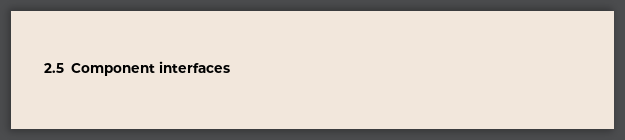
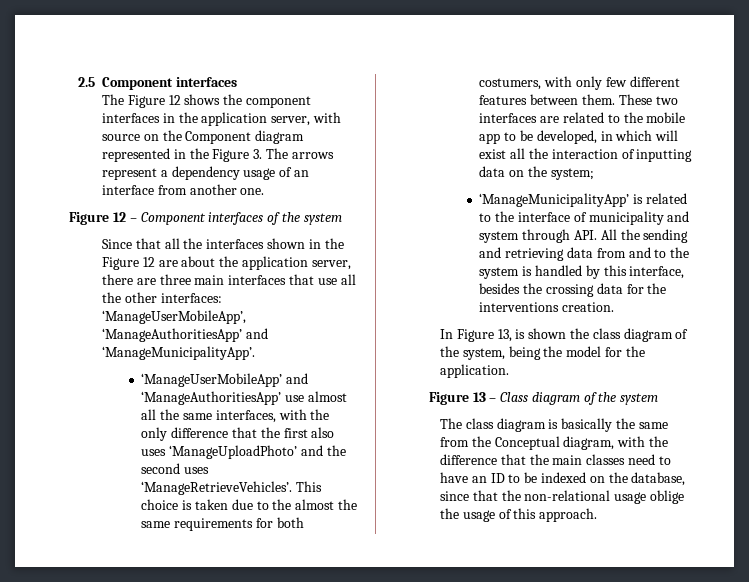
(230, 67) none -> [102,94,311,108] [102,112,341,126] [102,130,305,144] [102,148,334,162] [102,166,309,180] [102,184,265,195] [69,212,342,225] [102,238,344,249] [102,256,351,270] [102,274,356,285] [102,292,222,303] [102,310,247,324] [102,328,268,342] [102,346,256,360] [141,373,309,387] [141,391,348,405] [141,409,330,423] [141,427,335,441] [141,445,346,459] [141,463,210,474] [141,481,323,495] [141,499,357,510] [141,517,304,531] [479,76,680,90] [479,94,678,105] [479,112,686,123] [479,130,679,144] [479,148,693,162] [479,166,594,180] [479,193,688,207] [479,211,690,225] [479,229,689,243] [479,247,690,261] [479,265,685,279] [479,283,667,297] [479,302,615,312] [440,328,689,342] [440,346,645,360] [440,364,510,378] [428,392,659,405] [440,418,668,432] [440,436,668,450] [440,454,671,465] [440,472,686,486] [440,490,684,504] [440,508,598,522] // The Figure 12 shows the component interfaces in the application server, with source on the Component diagram represented in the Figure 3. The arrows represent a dependency usage of an interface from another one. // Figure 12 – Component interfaces of the system // Since that all the interfaces shown in the Figure 12 are about the application server, there are three main interfaces that use all the other interfaces: ‘ManageUserMobileApp’, ‘ManageAuthoritiesApp’ and ‘ManageMunicipalityApp’. // ‘ManageUserMobileApp’ and ‘ManageAuthoritiesApp’ use almost all the same interfaces, with the only difference that the first also uses ‘ManageUploadPhoto’ and the second uses ‘ManageRetrieveVehicles’. This choice is taken due to the almost the same requirements for both costumers, with only few different features between them. These two interfaces are related to the mobile app to be developed, in which will exist all the interaction of inputting data on the system; // ‘ManageMunicipalityApp’ is related to the interface of municipality and system through API. All the sending and retrieving data from and to the system is handled by this interface, besides the crossing data for the interventions creation. // In Figure 13, is shown the class diagram of the system, being the model for the application. // Figure 13 – Class diagram of the system // The class diagram is basically the same from the Conceptual diagram, with the difference that the main classes need to have an ID to be indexed on the database, since that the non-relational usage oblige the usage of this approach.

